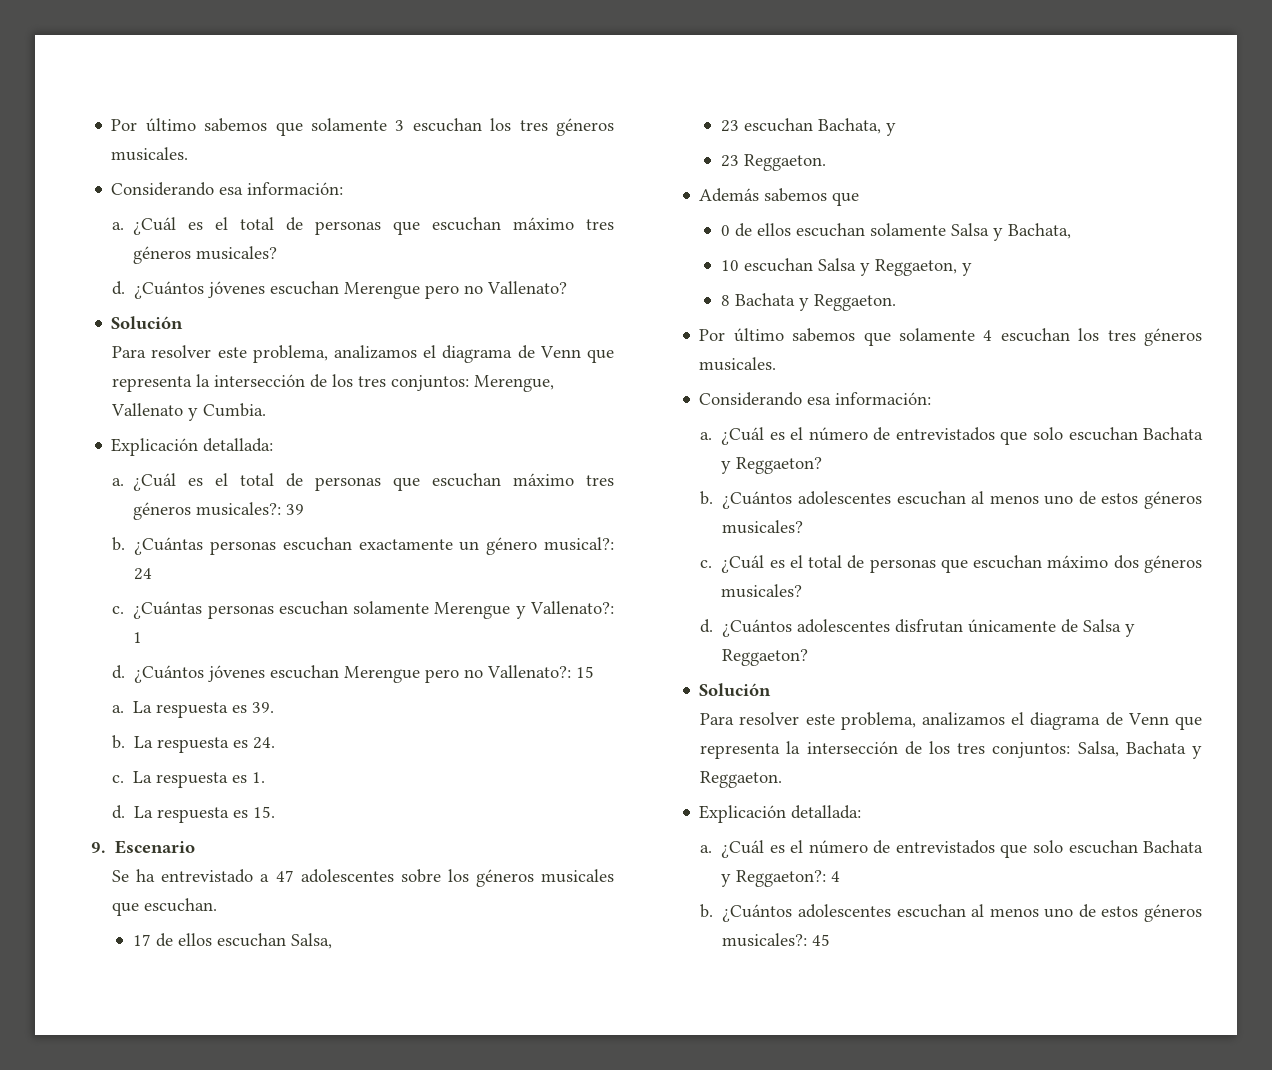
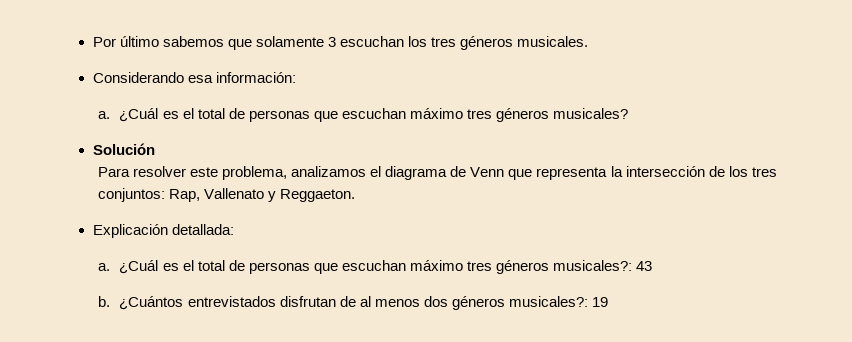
[112,281,568,299] // d. ¿Cuántos jóvenes escuchan Merengue pero no Vallenato? -> (629, 113) none
[474,375,555,392] Merengue, -> [169,189,201,202] Rap,
[203,403,267,417] Cumbia. -> [280,189,356,202] Reggaeton.
[286,504,305,515] [112,537,614,555] [134,568,153,580] [112,601,614,619] [133,632,143,643] [112,665,595,683] [112,701,275,718] [112,735,276,753] [112,771,266,788] [112,805,276,823] [91,840,196,854] [112,869,614,887] [112,898,218,916] [132,933,332,949] [720,118,896,136] [720,154,826,171] [699,188,860,206] [720,223,1071,241] [720,258,972,276] [720,293,896,311] [699,328,1202,346] [699,357,777,371] [699,392,932,406] [700,427,1203,445] [721,457,823,474] [700,491,1202,509] [722,520,804,534] [700,555,1202,573] [721,584,803,598] [700,619,1136,637] [722,649,809,666] [699,683,772,697] [700,712,1202,730] [700,741,1202,759] [700,771,783,788] [699,805,862,823] [700,840,1203,858] [721,870,841,887] [700,904,1202,922] [722,933,831,947] 39 // b. ¿Cuántas personas escuchan exactamente un género musical?: 24 // c. ¿Cuántas personas escuchan solamente Merengue y Vallenato?: 1 // d. ¿Cuántos jóvenes escuchan Merengue pero no Vallenato?: 15 // a. La respuesta es 39. // b. La respuesta es 24. // c. La respuesta es 1. // d. La respuesta es 15. // 9. Escenario // Se ha entrevistado a 47 adolescentes sobre los géneros musicales que escuchan. // 17 de ellos escuchan Salsa, // 23 escuchan Bachata, y // 23 Reggaeton. // Además sabemos que // 0 de ellos escuchan solamente Salsa y Bachata, // 10 escuchan Salsa y Reggaeton, y // 8 Bachata y Reggaeton. // Por último sabemos que solamente 4 escuchan los tres géneros musicales. // Considerando esa información: // a. ¿Cuál es el número de entrevistados que solo escuchan Bachata y Reggaeton? // b. ¿Cuántos adolescentes escuchan al menos uno de estos géneros musicales? // c. ¿Cuál es el total de personas que escuchan máximo dos géneros musicales? // d. ¿Cuántos adolescentes disfrutan únicamente de Salsa y Reggaeton? // Solución // Para resolver este problema, analizamos el diagrama de Venn que representa la intersección de los tres conjuntos: Salsa, Bachata y Reggaeton. // Explicación detallada: // a. ¿Cuál es el número de entrevistados que solo escuchan Bachata y Reggaeton?: 4 // b. ¿Cuántos adolescentes escuchan al menos uno de estos géneros musicales?: 45 -> [636,261,653,271] [97,296,608,310] 43 // b. ¿Cuántos entrevistados disfrutan de al menos dos géneros musicales?: 19

